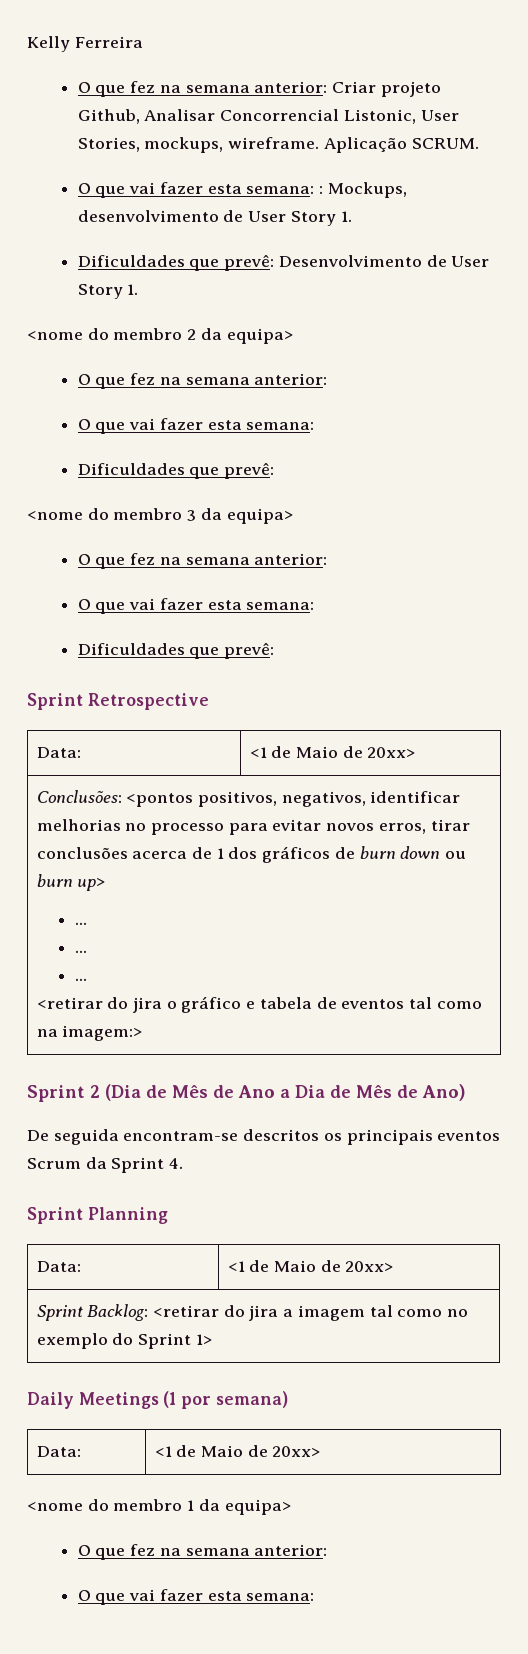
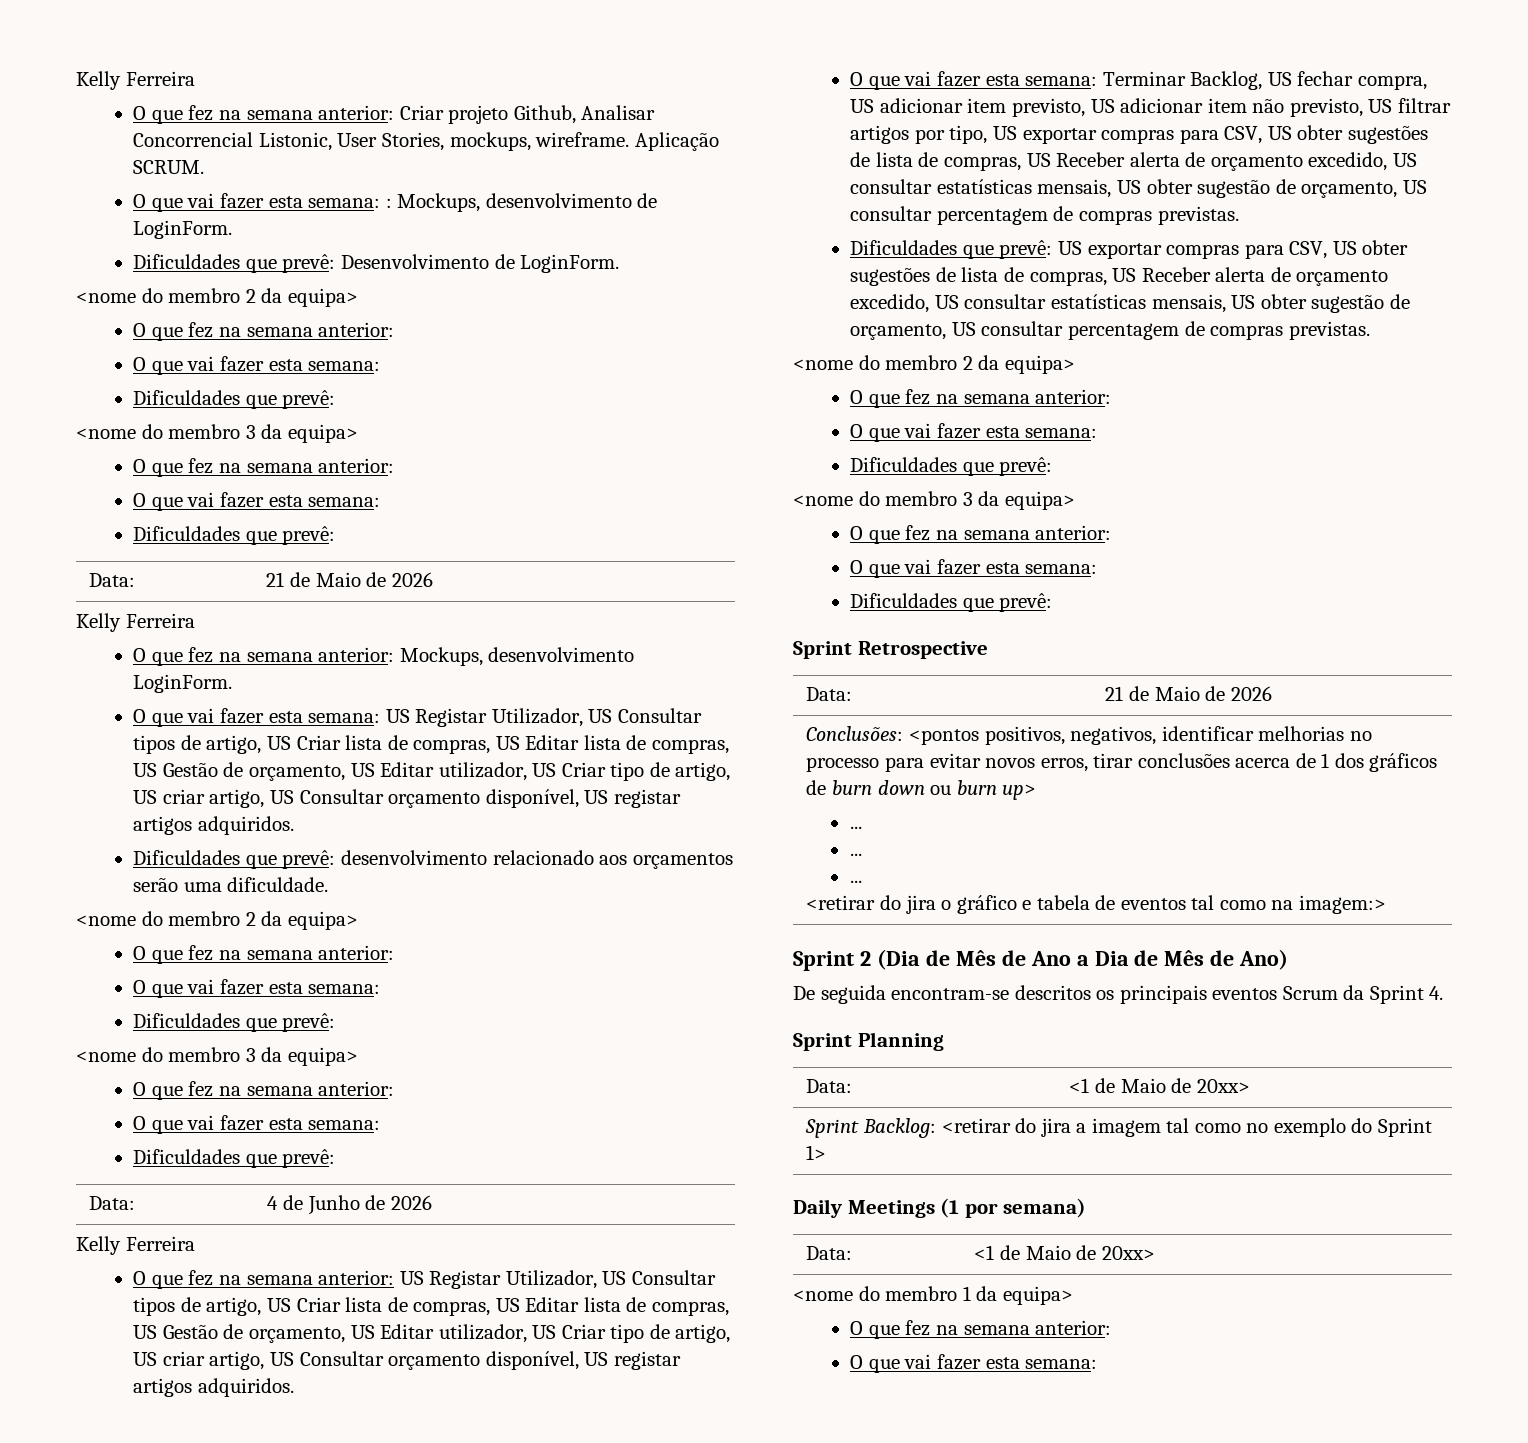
[248,211,352,226] User Story 1. -> [133,220,233,239] LoginForm.
[451,256,490,267] [77,284,139,299] User Story 1. -> [520,254,620,273] [76,288,358,307] [133,322,395,341] [133,356,381,375] [133,390,336,409] [76,424,358,443] [133,458,395,477] [133,492,381,511] [133,526,336,545] [89,573,136,587] [266,572,433,587] [76,613,195,632] [133,647,635,666] [133,674,233,693] [133,708,702,727] [133,735,729,754] [133,762,731,781] [133,789,681,808] [133,816,294,835] [133,850,733,869] [133,877,329,892] [76,911,358,930] [133,945,395,964] [133,979,381,998] [133,1013,336,1032] [76,1047,358,1066] [133,1081,395,1100] [133,1115,381,1134] [133,1149,336,1168] [89,1196,136,1210] [267,1195,432,1215] [76,1236,195,1255] [133,1270,716,1289] [133,1297,729,1316] [133,1324,731,1343] [133,1351,681,1370] [133,1378,294,1397] [850,71,1427,90] [850,98,1451,117] [850,125,1428,144] [850,152,1417,171] [850,179,1427,198] [850,206,1239,225] [850,240,1409,259] [850,267,1389,286] [850,294,1410,313] [850,321,1370,340] LoginForm. // <nome do membro 2 da equipa> // O que fez na semana anterior: // O que vai fazer esta semana: // Dificuldades que prevê: // <nome do membro 3 da equipa> // O que fez na semana anterior: // O que vai fazer esta semana: // Dificuldades que prevê: // Data: | 21 de Maio de 2026 // Kelly Ferreira // O que fez na semana anterior: Mockups, desenvolvimento LoginForm. // O que vai fazer esta semana: US Registar Utilizador, US Consultar tipos de artigo, US Criar lista de compras, US Editar lista de compras, US Gestão de orçamento, US Editar utilizador, US Criar tipo de artigo, US criar artigo, US Consultar orçamento disponível, US registar artigos adquiridos. // Dificuldades que prevê: desenvolvimento relacionado aos orçamentos serão uma dificuldade. // <nome do membro 2 da equipa> // O que fez na semana anterior: // O que vai fazer esta semana: // Dificuldades que prevê: // <nome do membro 3 da equipa> // O que fez na semana anterior: // O que vai fazer esta semana: // Dificuldades que prevê: // Data: | 4 de Junho de 2026 // Kelly Ferreira // O que fez na semana anterior: US Registar Utilizador, US Consultar tipos de artigo, US Criar lista de compras, US Editar lista de compras, US Gestão de orçamento, US Editar utilizador, US Criar tipo de artigo, US criar artigo, US Consultar orçamento disponível, US registar artigos adquiridos. // O que vai fazer esta semana: Terminar Backlog, US fechar compra, US adicionar item previsto, US adicionar item não previsto, US filtrar artigos por tipo, US exportar compras para CSV, US obter sugestões de lista de compras, US Receber alerta de orçamento excedido, US consultar estatísticas mensais, US obter sugestão de orçamento, US consultar percentagem de compras previstas. // Dificuldades que prevê: US exportar compras para CSV, US obter sugestões de lista de compras, US Receber alerta de orçamento excedido, US consultar estatísticas mensais, US obter sugestão de orçamento, US consultar percentagem de compras previstas.
[249,746,416,758] <1 de Maio de 20xx> -> [1105,686,1272,701] 21 de Maio de 2026

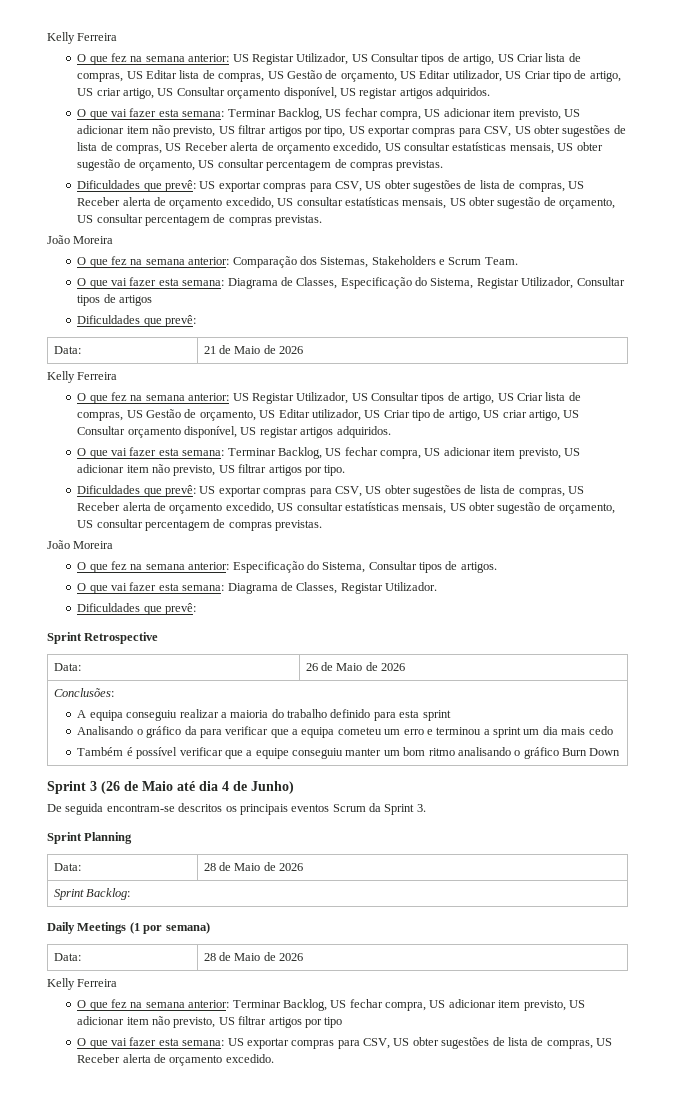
[76,71,195,90] [133,105,656,124] [133,132,719,151] [133,160,205,174] [133,193,658,212] [133,220,233,239] [133,254,620,273] [76,288,358,307] [133,322,395,341] [133,356,381,375] [133,390,336,409] [76,424,358,443] [133,458,395,477] [133,492,381,511] [133,526,336,545] [89,573,136,587] [266,572,433,587] [76,613,195,632] [133,647,635,666] [133,674,233,693] [133,708,702,727] [133,735,729,754] [133,762,731,781] [133,789,681,808] [133,816,294,835] [133,850,733,869] [133,877,329,892] [76,911,358,930] [133,945,395,964] [133,979,381,998] [133,1013,336,1032] [76,1047,358,1066] [133,1081,395,1100] [133,1115,381,1134] [133,1149,336,1168] [89,1196,136,1210] [267,1195,432,1215] [76,1236,195,1255] Kelly Ferreira // O que fez na semana anterior: Criar projeto Github, Analisar Concorrencial Listonic, User Stories, mockups, wireframe. Aplicação SCRUM. // O que vai fazer esta semana: : Mockups, desenvolvimento de LoginForm. // Dificuldades que prevê: Desenvolvimento de LoginForm. // <nome do membro 2 da equipa> // O que fez na semana anterior: // O que vai fazer esta semana: // Dificuldades que prevê: // <nome do membro 3 da equipa> // O que fez na semana anterior: // O que vai fazer esta semana: // Dificuldades que prevê: // Data: | 21 de Maio de 2026 // Kelly Ferreira // O que fez na semana anterior: Mockups, desenvolvimento LoginForm. // O que vai fazer esta semana: US Registar Utilizador, US Consultar tipos de artigo, US Criar lista de compras, US Editar lista de compras, US Gestão de orçamento, US Editar utilizador, US Criar tipo de artigo, US criar artigo, US Consultar orçamento disponível, US registar artigos adquiridos. // Dificuldades que prevê: desenvolvimento relacionado aos orçamentos serão uma dificuldade. // <nome do membro 2 da equipa> // O que fez na semana anterior: // O que vai fazer esta semana: // Dificuldades que prevê: // <nome do membro 3 da equipa> // O que fez na semana anterior: // O que vai fazer esta semana: // Dificuldades que prevê: // Data: | 4 de Junho de 2026 // Kelly Ferreira -> [47,32,118,44] Kelly Ferreira
[793,355,1075,374] [850,389,1112,408] [850,423,1098,442] [850,457,1053,476] [793,491,1075,510] [850,525,1112,544] [850,559,1098,578] <nome do membro 2 da equipa> // O que fez na semana anterior: // O que vai fazer esta semana: // Dificuldades que prevê: // <nome do membro 3 da equipa> // O que fez na semana anterior: // O que vai fazer esta semana: -> [47,235,114,244] [77,256,518,268] [77,277,625,289] [77,294,153,306] [77,315,197,327] [53,346,81,354] [203,345,304,354] [47,371,118,383] [77,392,581,404] [77,409,580,421] [77,426,391,438] [77,447,580,459] [77,464,346,476] [77,485,584,497] [77,502,616,514] [77,519,323,531] [47,540,114,549] [77,561,497,573] [77,582,438,594] João Moreira // O que fez na semana anterior: Comparação dos Sistemas, Stakeholders e Scrum Team. // O que vai fazer esta semana: Diagrama de Classes, Especificação do Sistema, Registar Utilizador, Consultar tipos de artigos // Dificuldades que prevê: // Data: | 21 de Maio de 2026 // Kelly Ferreira // O que fez na semana anterior: US Registar Utilizador, US Consultar tipos de artigo, US Criar lista de compras, US Gestão de orçamento, US Editar utilizador, US Criar tipo de artigo, US criar artigo, US Consultar orçamento disponível, US registar artigos adquiridos. // O que vai fazer esta semana: Terminar Backlog, US fechar compra, US adicionar item previsto, US adicionar item não previsto, US filtrar artigos por tipo. // Dificuldades que prevê: US exportar compras para CSV, US obter sugestões de lista de compras, US Receber alerta de orçamento excedido, US consultar estatísticas mensais, US obter sugestão de orçamento, US consultar percentagem de compras previstas. // João Moreira // O que fez na semana anterior: Especificação do Sistema, Consultar tipos de artigos. // O que vai fazer esta semana: Diagrama de Classes, Registar Utilizador.
[1105,686,1124,701] 21 -> [305,663,318,671] 26
[908,726,1372,745] [806,753,1438,772] [806,780,1037,800] [849,826,862,829] [849,853,862,856] [849,880,862,883] [806,895,1386,914] [793,949,1289,971] <pontos positivos, negativos, identificar melhorias no processo para evitar novos erros, tirar conclusões acerca de 1 dos gráficos de burn down ou burn up> // ... // ... // ... // <retirar do jira o gráfico e tabela de eventos tal como na imagem:> // Sprint 2 (Dia de Mês de Ano a Dia de Mês de Ano) -> [77,709,451,721] [77,726,613,738] [77,747,621,759] [47,781,294,794] // A equipa conseguiu realizar a maioria do trabalho definido para esta sprint // Analisando o gráfico da para verificar que a equipa cometeu um erro e terminou a sprint um dia mais cedo // Também é possível verificar que a equipe conseguiu manter um bom ritmo analisando o gráfico Burn Down // Sprint 3 (26 de Maio até dia 4 de Junho)
[1429,986,1444,1000] 4. -> [416,804,426,812] 3.
[1069,1078,1250,1093] <1 de Maio de 20xx> -> [203,862,304,871] 28 de Maio de 2026
[941,1118,1432,1137] [806,1145,827,1160] <retirar do jira a imagem tal como no exemplo do Sprint 1> -> (131, 894) none
[974,1245,1155,1260] [793,1286,1073,1305] [850,1320,1112,1339] [850,1354,1098,1373] <1 de Maio de 20xx> // <nome do membro 1 da equipa> // O que fez na semana anterior: // O que vai fazer esta semana: -> [203,952,304,961] [47,978,118,990] [77,999,585,1011] [77,1016,343,1028] [77,1037,613,1049] [77,1054,274,1066] 28 de Maio de 2026 // Kelly Ferreira // O que fez na semana anterior: Terminar Backlog, US fechar compra, US adicionar item previsto, US adicionar item não previsto, US filtrar artigos por tipo // O que vai fazer esta semana: US exportar compras para CSV, US obter sugestões de lista de compras, US Receber alerta de orçamento excedido.

